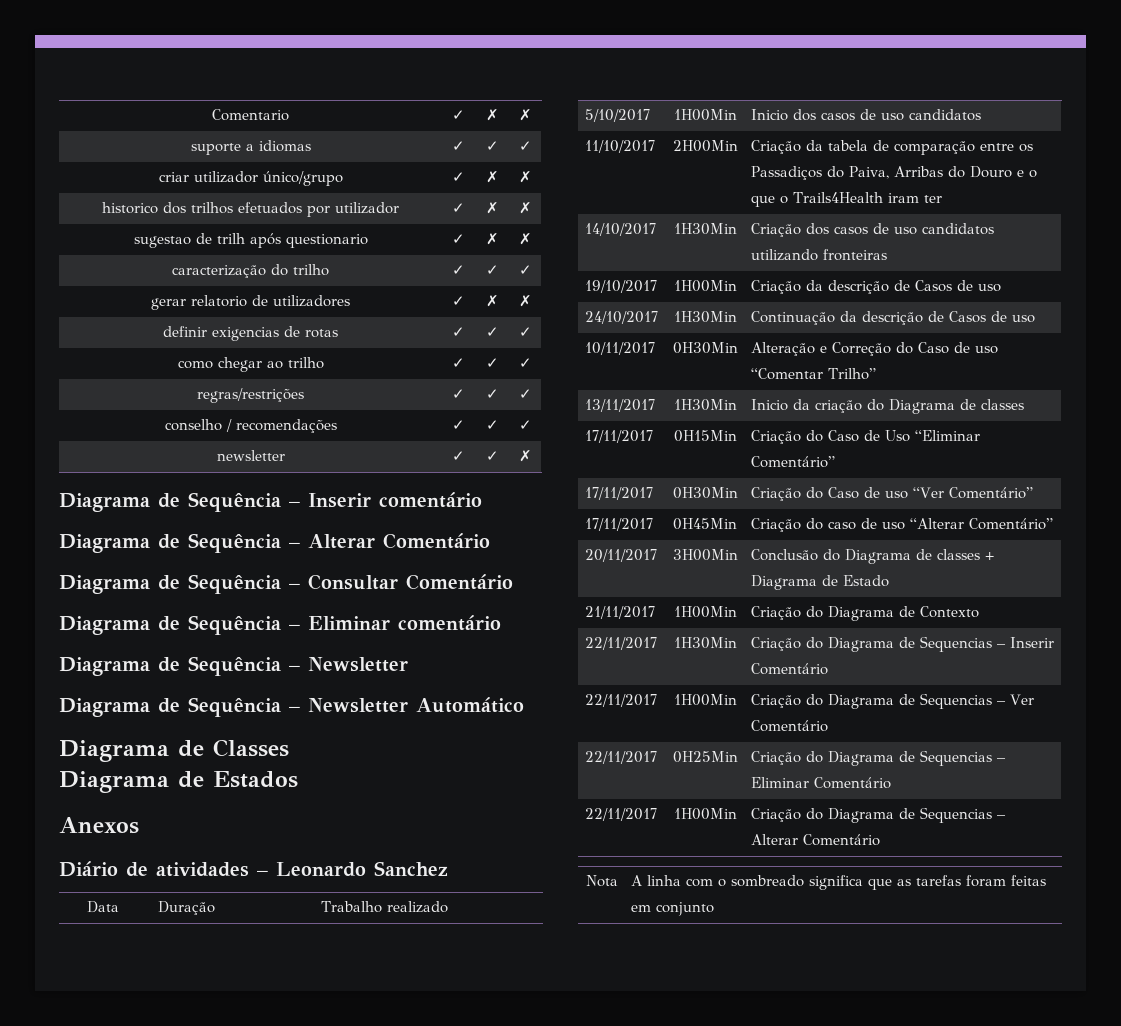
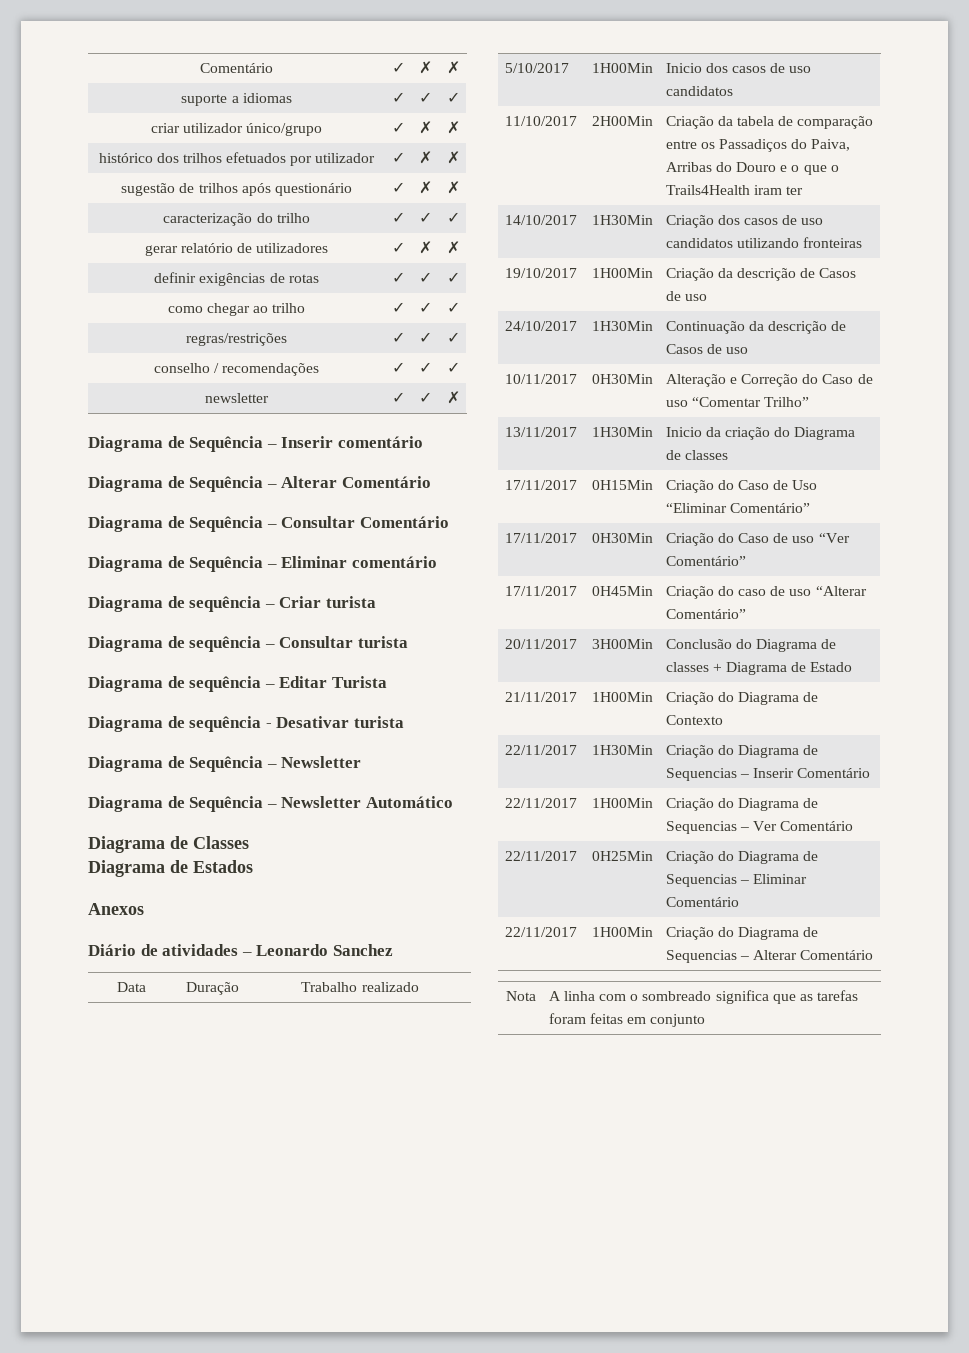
[212,109,289,121] Comentario -> [200,63,273,73] Comentário
[102,202,158,214] historico -> [98,153,153,163] histórico
[133,233,368,248] sugestao de trilh após questionario -> [121,183,352,196] sugestão de trilhos após questionário
[191,295,247,307] relatorio -> [180,243,233,253] relatório
[212,327,279,341] exigencias -> [199,273,266,286] exigências
(501, 623) none -> [88,596,376,612] [88,636,408,652] [88,676,387,692] [88,716,404,732] // Diagrama de sequência – Criar turista // Diagrama de sequência – Consultar turista // Diagrama de sequência – Editar Turista // Diagrama de sequência - Desativar turista

